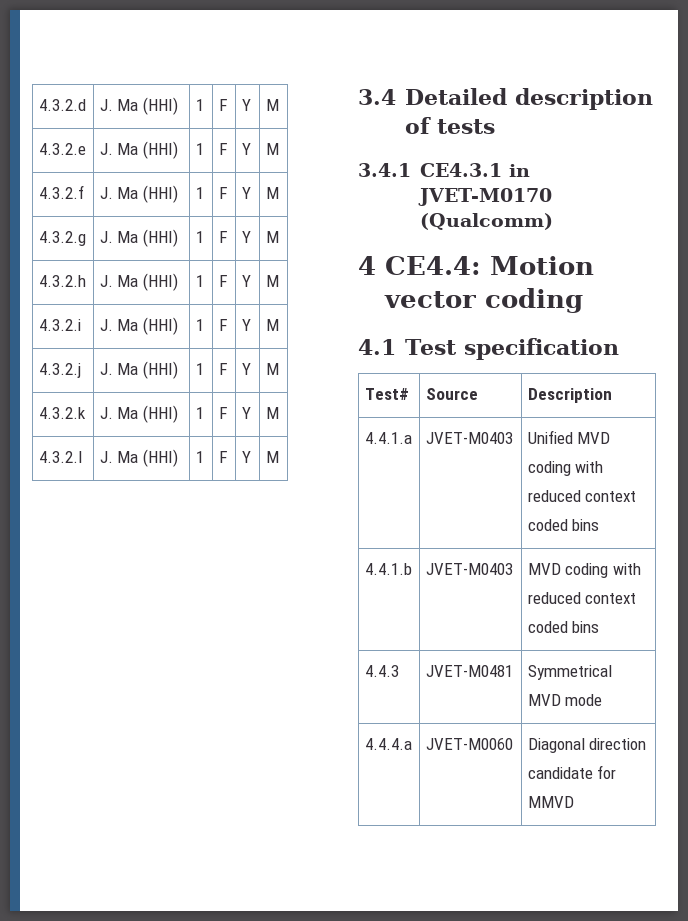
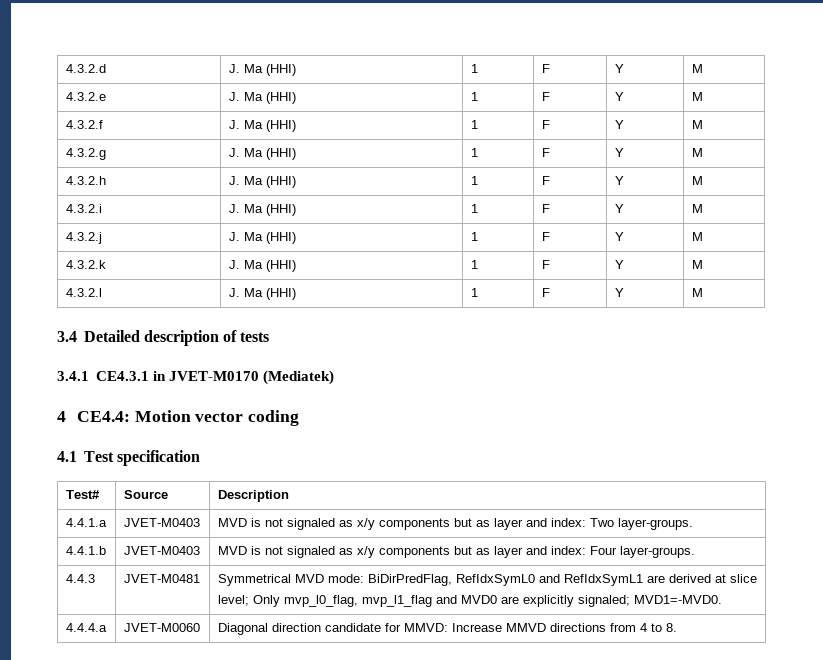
[419,213,553,230] (Qualcomm) -> [262,370,334,385] (Mediatek)
[527,430,611,444] [527,461,604,476] [527,490,637,502] [527,519,600,531] [364,563,412,575] [425,563,513,575] [527,563,642,578] [527,592,637,604] [527,621,600,633] [364,665,399,677] [425,665,513,677] [527,665,612,680] [527,694,603,706] Unified MVD coding with reduced context coded bins // 4.4.1.b | JVET-M0403 | MVD coding with reduced context coded bins // 4.4.3 | JVET-M0481 | Symmetrical MVD mode -> [217,518,693,530] [65,546,106,555] [123,546,200,555] [217,546,695,558] [65,574,95,583] [123,574,200,583] [217,574,757,586] [217,595,722,607] MVD is not signaled as x/y components but as layer and index: Two layer-groups. // 4.4.1.b | JVET-M0403 | MVD is not signaled as x/y components but as layer and index: Four layer-groups. // 4.4.3 | JVET-M0481 | Symmetrical MVD mode: BiDirPredFlag, RefIdxSymL0 and RefIdxSymL1 are derived at slice level; Only mvp_l0_flag, mvp_l1_flag and MVD0 are explicitly signaled; MVD1=-MVD0.
[527,796,574,808] MMVD -> [403,623,677,632] MMVD: Increase MMVD directions from 4 to 8.

